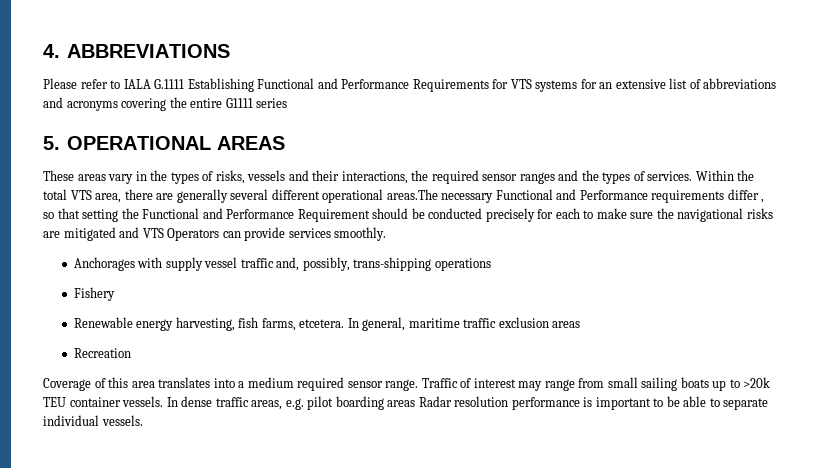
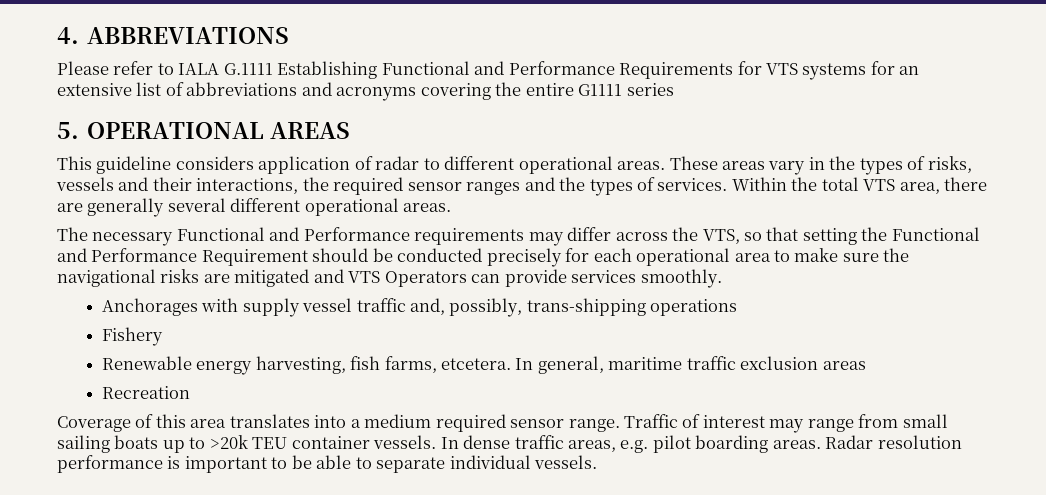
(285, 143) none -> [57,156,666,174] This guideline considers application of radar to different operational areas.
[386,189,438,200] areas.The -> [403,203,452,212] [57,227,88,241] areas. // The
[727,189,765,203] differ , -> [528,227,740,246] may differ across the VTS,
(580, 213) none -> [636,248,771,266] operational area
[387,400,416,407] areas -> [772,440,821,449] areas.

